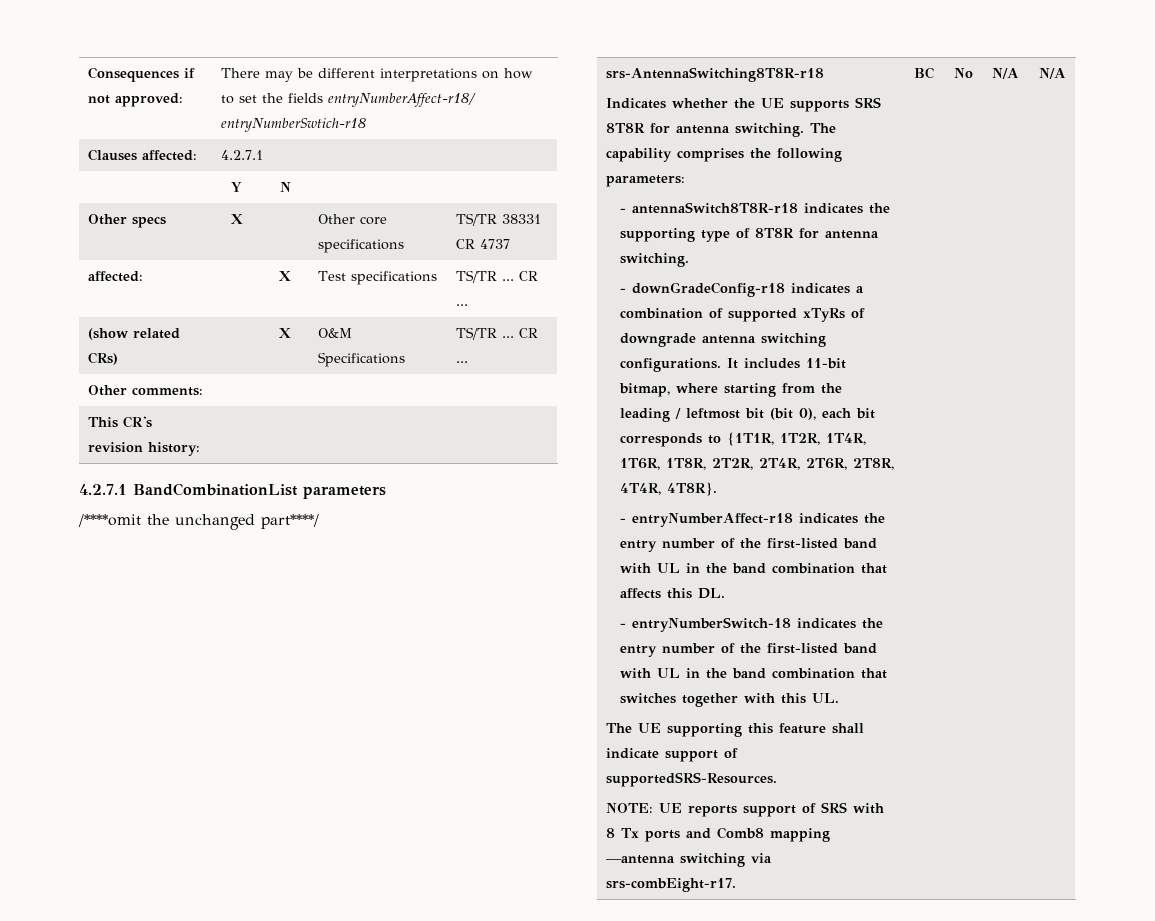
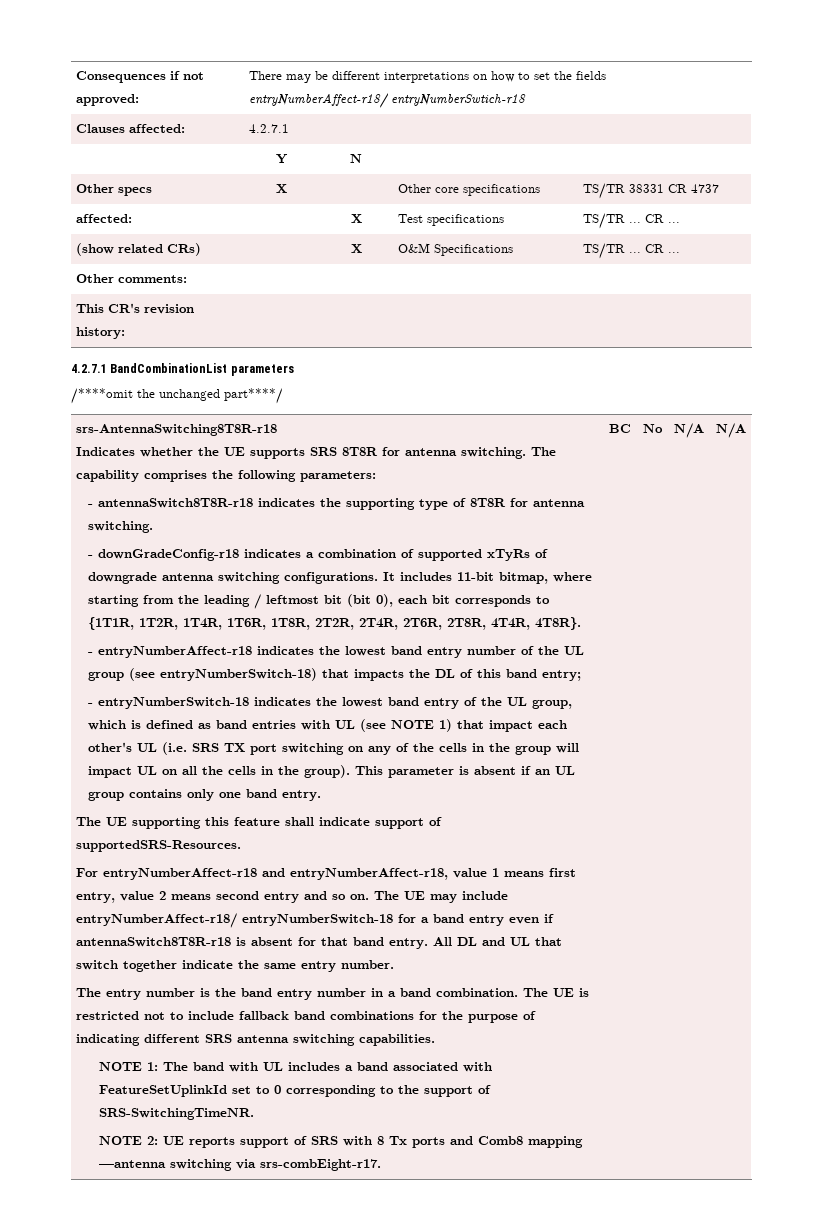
[620,538,878,552] [620,563,888,574] [620,588,726,599] [620,617,884,632] [620,643,878,657] [620,668,888,679] [620,693,840,707] entry number of the first-listed band with UL in the band combination that affects this DL. // - entryNumberSwitch-18 indicates the entry number of the first-listed band with UL in the band combination that switches together with this UL. -> [344,646,584,658] [87,668,581,681] [87,697,572,709] [87,719,567,732] [87,742,579,755] [87,765,575,778] [87,789,321,801] lowest band entry number of the UL group (see entryNumberSwitch-18) that impacts the DL of this band entry; // - entryNumberSwitch-18 indicates the lowest band entry of the UL group, which is defined as band entries with UL (see NOTE 1) that impact each other's UL (i.e. SRS TX port switching on any of the cells in the group will impact UL on all the cells in the group). This parameter is absent if an UL group contains only one band entry.
[606,803,654,813] NOTE: -> [76,868,577,880] [76,891,509,903] [76,913,555,928] [76,937,563,949] [76,960,395,972] [76,988,590,1000] [76,1011,537,1023] [76,1034,436,1046] [99,1062,493,1072] [99,1085,492,1097] [99,1108,255,1120] [99,1136,159,1145] For entryNumberAffect-r18 and entryNumberAffect-r18, value 1 means first entry, value 2 means second entry and so on. The UE may include entryNumberAffect-r18/ entryNumberSwitch-18 for a band entry even if antennaSwitch8T8R-r18 is absent for that band entry. All DL and UL that switch together indicate the same entry number. // The entry number is the band entry number in a band combination. The UE is restricted not to include fallback band combinations for the purpose of indicating different SRS antenna switching capabilities. // NOTE 1: The band with UL includes a band associated with FeatureSetUplinkId set to 0 corresponding to the support of SRS-SwitchingTimeNR. // NOTE 2:

